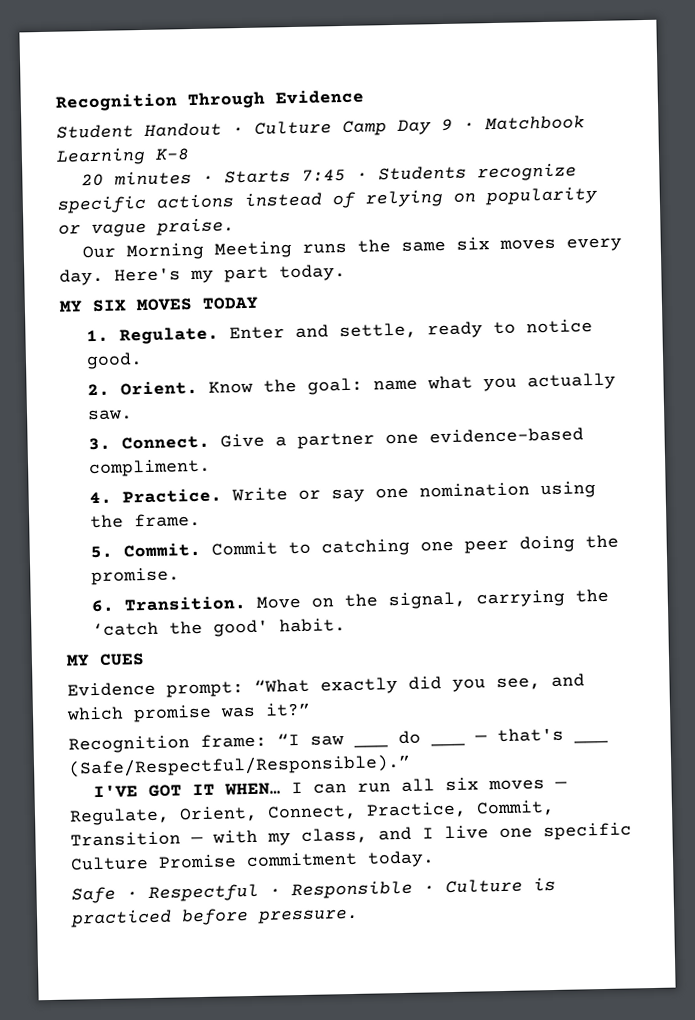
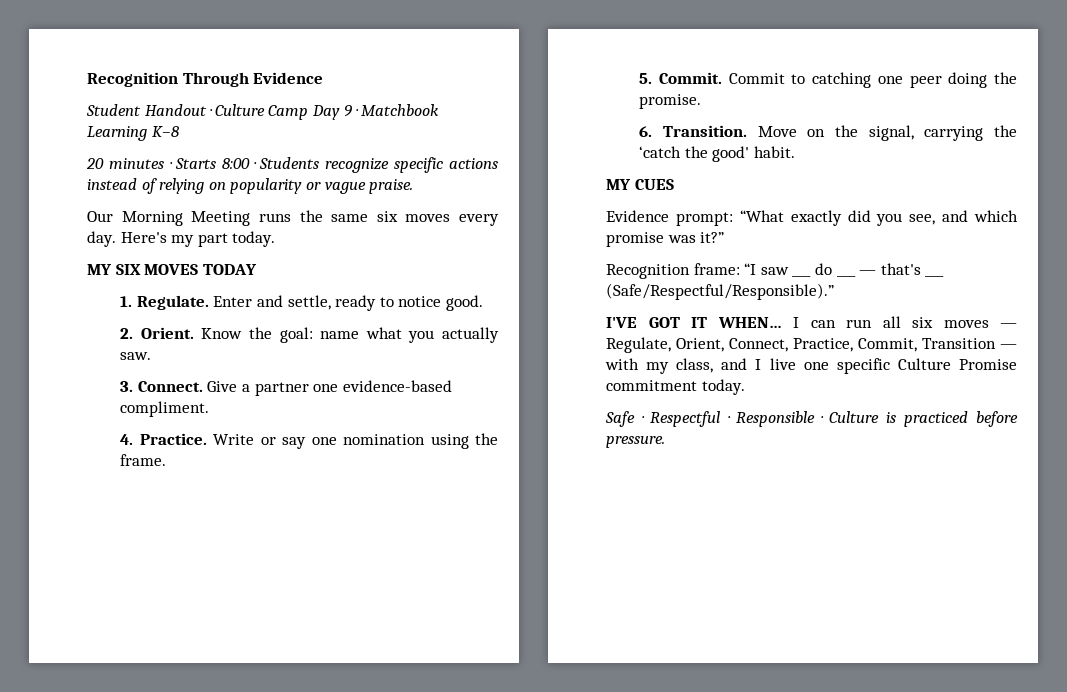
[301,168,347,182] 7:45 -> [221,158,250,169] 8:00

